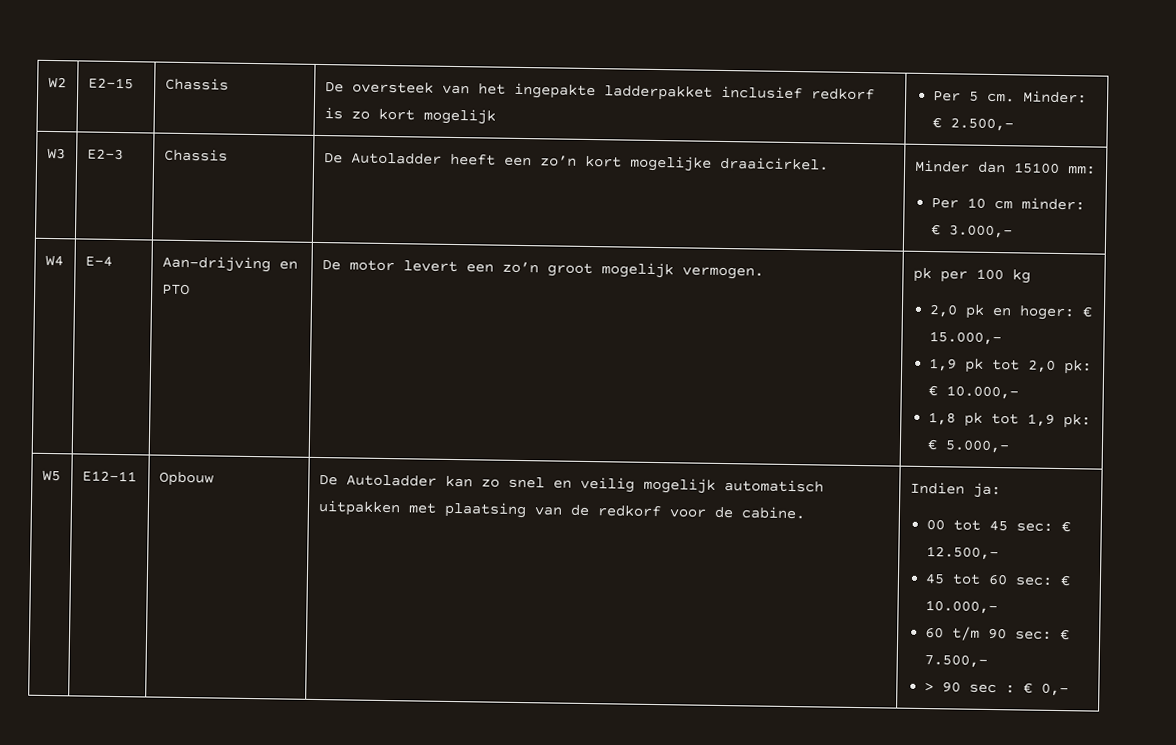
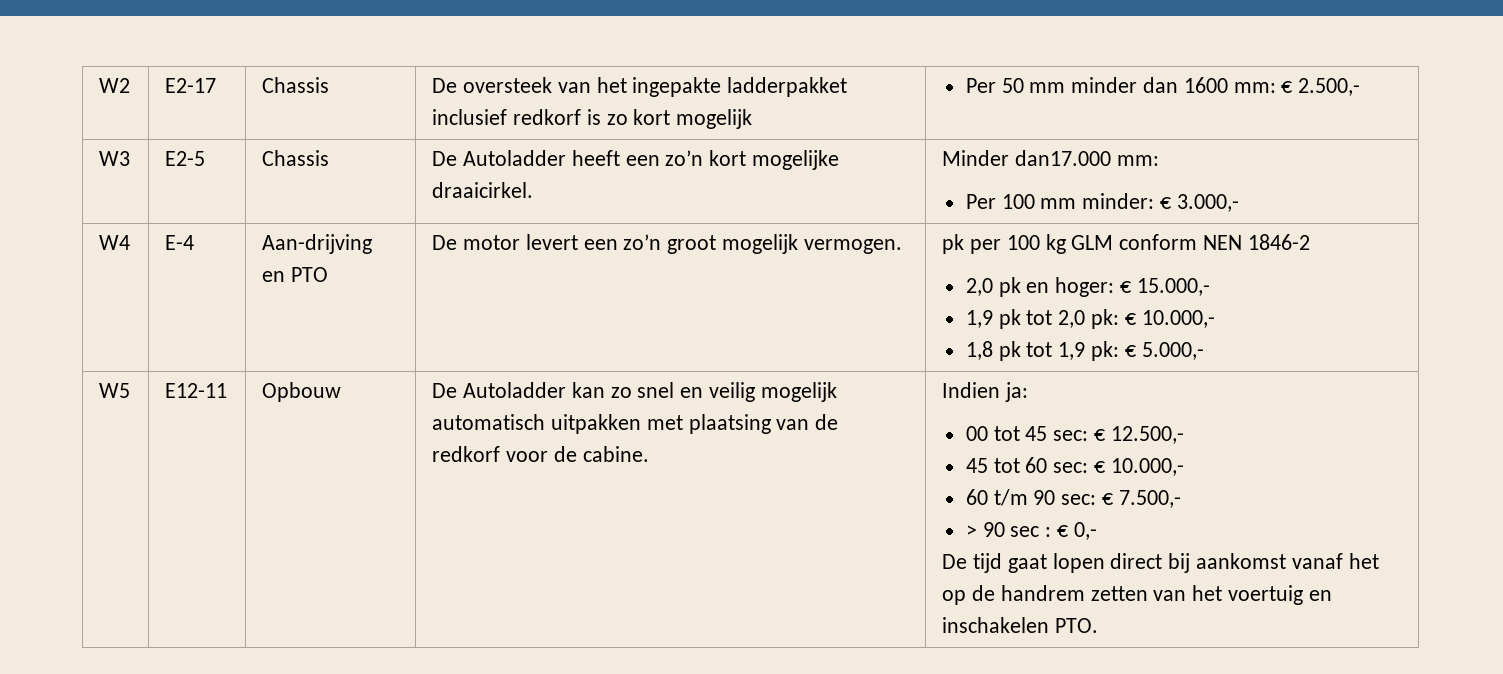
[87,77,134,90] E2-15 -> [165,78,217,93] E2-17
[968,90,1087,104] 5 cm. Minder: -> [1001,77,1276,93] 50 mm minder dan 1600 mm:
[86,148,124,161] E2-3 -> [165,151,206,166] E2-5
[977,161,1060,174] dan 15100 -> [1014,150,1111,166] dan17.000
[966,197,1013,210] 10 cm -> [1001,194,1077,209] 100 mm
(1031, 276) none -> [1071,234,1310,250] GLM conform NEN 1846-2
(1069, 689) none -> [942,553,1379,573] [942,585,1332,605] [942,617,1098,633] // De tijd gaat lopen direct bij aankomst vanaf het op de handrem zetten van het voertuig en inschakelen PTO.

